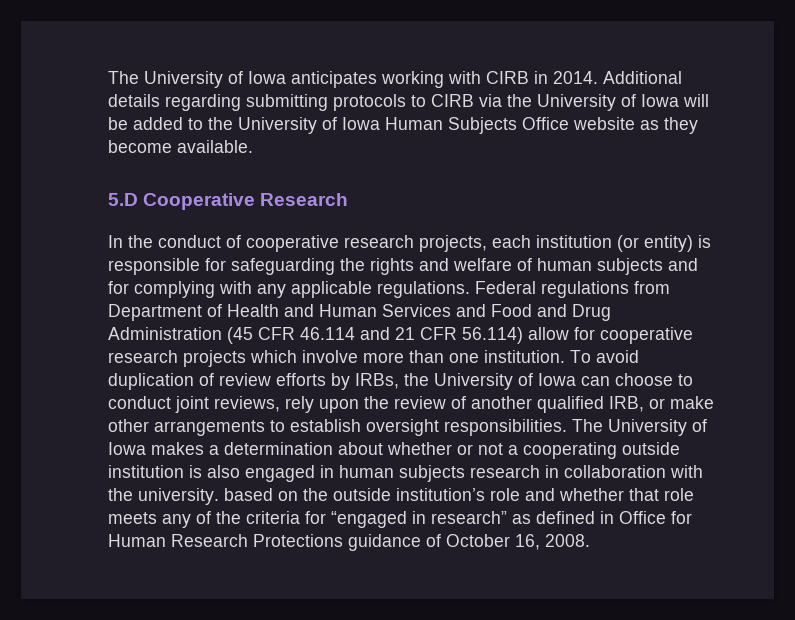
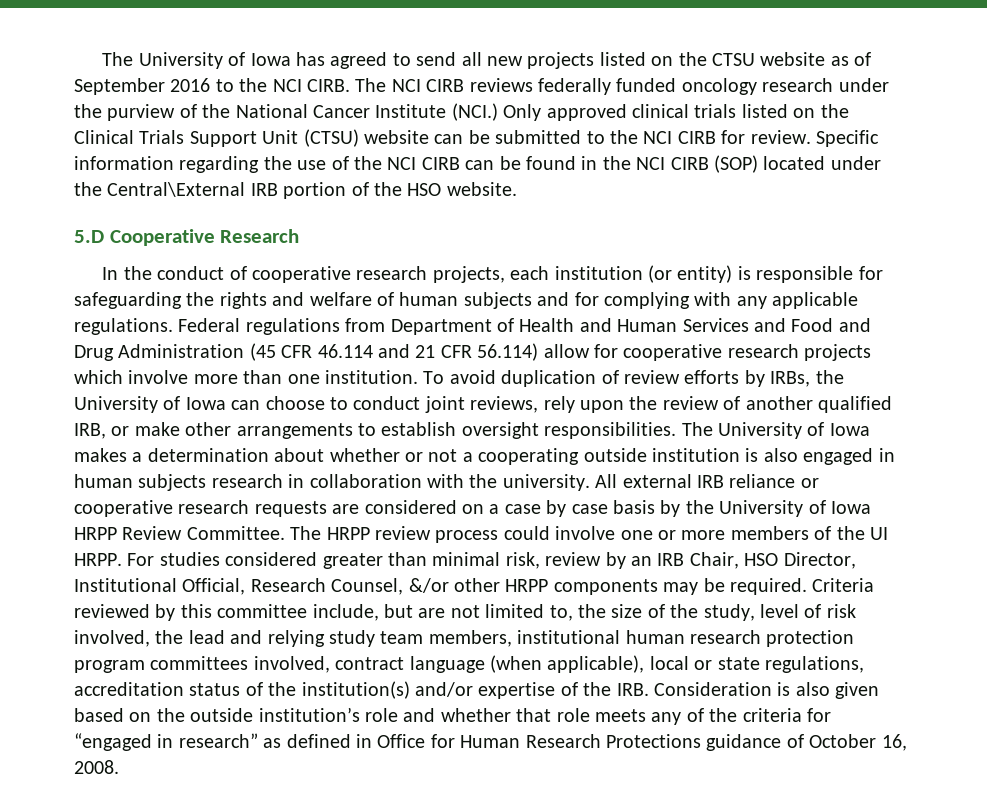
[108,71,682,88] [108,94,709,111] [108,117,698,134] [108,140,253,153] The University of Iowa anticipates working with CIRB in 2014. Additional details regarding submitting protocols to CIRB via the University of Iowa will be added to the University of Iowa Human Subjects Office website as they become available. -> [102,52,872,69] [74,78,889,95] [74,103,849,121] [74,129,879,147] [74,155,881,173] [74,182,517,199] The University of Iowa has agreed to send all new projects listed on the CTSU website as of September 2016 to the NCI CIRB. The NCI CIRB reviews federally funded oncology research under the purview of the National Cancer Institute (NCI.) Only approved clinical trials listed on the Clinical Trials Support Unit (CTSU) website can be submitted to the NCI CIRB for review. Specific information regarding the use of the NCI CIRB can be found in the NCI CIRB (SOP) located under the Central\External IRB portion of the HSO website.
(219, 496) none -> [595,474,819,488] [74,500,871,517] [74,526,888,543] [74,552,856,569] [74,578,875,595] [74,604,856,621] [74,630,855,647] [74,655,864,673] [74,681,880,699] All external IRB reliance or cooperative research requests are considered on a case by case basis by the University of Iowa HRPP Review Committee. The HRPP review process could involve one or more members of the UI HRPP. For studies considered greater than minimal risk, review by an IRB Chair, HSO Director, Institutional Official, Research Counsel, &/or other HRPP components may be required. Criteria reviewed by this committee include, but are not limited to, the size of the study, level of risk involved, the lead and relying study team members, institutional human research protection program committees involved, contract language (when applicable), local or state regulations, accreditation status of the institution(s) and/or expertise of the IRB. Consideration is also given

